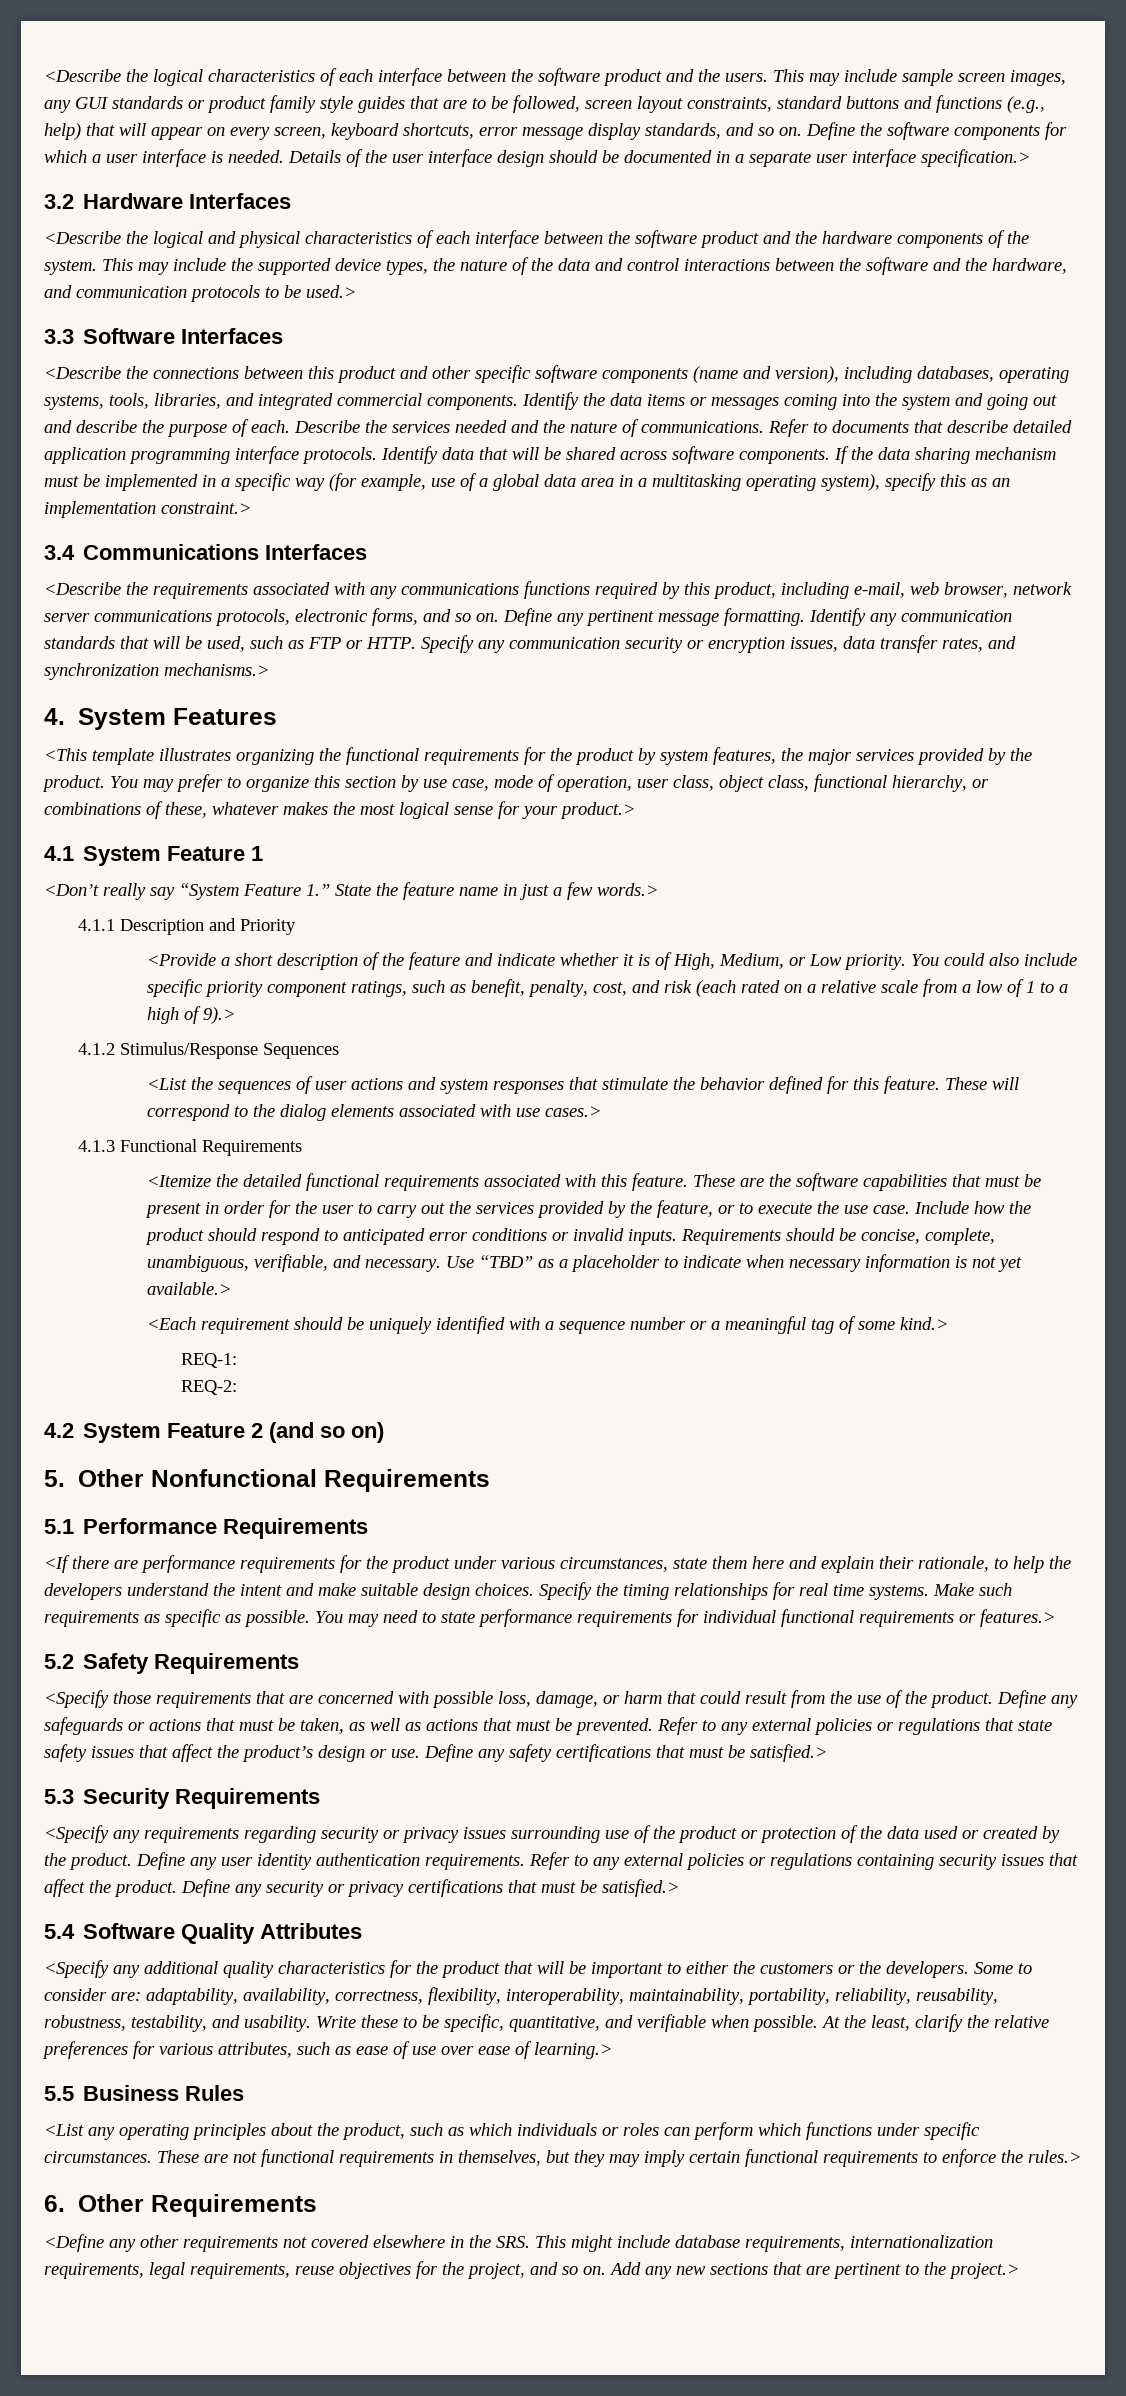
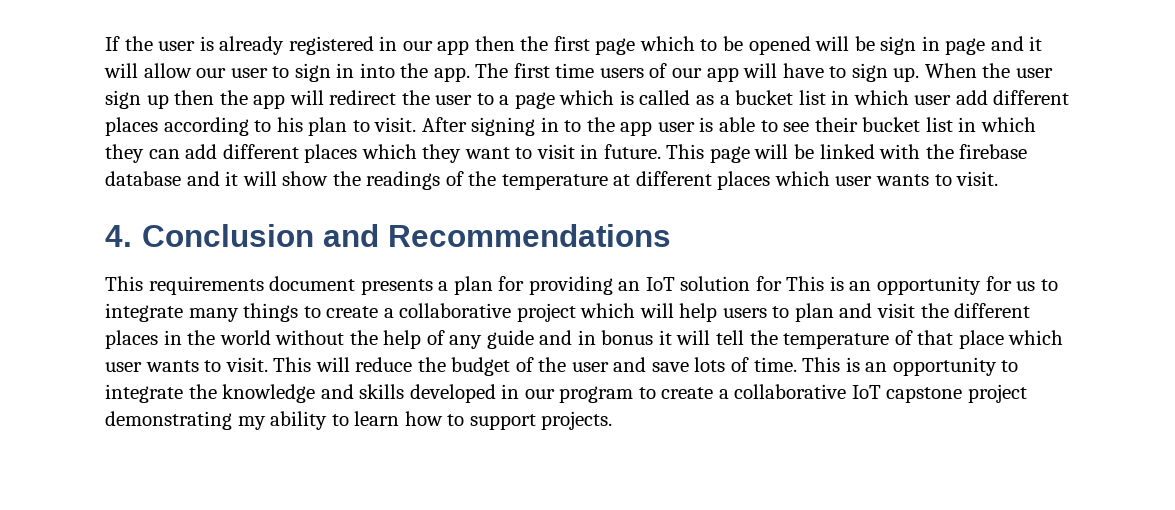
[44,68,1066,86] [44,95,1045,113] [44,122,1067,140] [44,149,1030,167] [44,193,292,209] [44,230,1029,248] [44,257,1067,275] [44,285,356,302] [44,328,284,344] [44,365,1069,383] [44,392,1057,410] [44,419,1072,437] [44,446,1056,464] [44,473,1010,491] [44,501,251,518] [44,544,368,560] [44,581,1072,599] [44,608,1012,626] [44,635,1016,653] [44,663,269,680] [44,708,278,730] [44,747,1032,765] [42,774,989,792] [44,801,635,819] [44,846,264,866] [44,882,658,900] [78,918,297,935] [147,952,1078,970] [147,979,1069,997] [147,1006,236,1024] [78,1042,340,1059] [147,1076,1020,1094] [147,1104,602,1121] [78,1139,303,1156] [147,1173,1042,1191] [145,1200,1032,1218] [145,1228,996,1245] [147,1254,1023,1272] [147,1282,232,1295] [147,1316,949,1334] [181,1353,238,1368] [181,1380,238,1395] [44,1422,385,1443] [44,1469,491,1492] [44,1518,369,1539] [44,1555,1071,1573] [44,1582,1012,1600] [44,1609,1055,1627] [44,1653,300,1674] [44,1690,1078,1708] [44,1717,1052,1735] [44,1744,827,1762] [44,1788,321,1809] [44,1825,1060,1843] [44,1852,1078,1870] [44,1879,679,1897] [44,1923,363,1944] [44,1960,1032,1978] [44,1987,998,2005] [44,2014,1049,2032] [42,2041,612,2059] [44,2085,245,2101] [44,2122,980,2140] [44,2149,1081,2167] [44,2194,318,2217] [44,2234,993,2252] [44,2261,1019,2279] <Describe the logical characteristics of each interface between the software product and the users. This may include sample screen images, any GUI standards or product family style guides that are to be followed, screen layout constraints, standard buttons and functions (e.g., help) that will appear on every screen, keyboard shortcuts, error message display standards, and so on. Define the software components for which a user interface is needed. Details of the user interface design should be documented in a separate user interface specification.> // 3.2 Hardware Interfaces // <Describe the logical and physical characteristics of each interface between the software product and the hardware components of the system. This may include the supported device types, the nature of the data and control interactions between the software and the hardware, and communication protocols to be used.> // 3.3 Software Interfaces // <Describe the connections between this product and other specific software components (name and version), including databases, operating systems, tools, libraries, and integrated commercial components. Identify the data items or messages coming into the system and going out and describe the purpose of each. Describe the services needed and the nature of communications. Refer to documents that describe detailed application programming interface protocols. Identify data that will be shared across software components. If the data sharing mechanism must be implemented in a specific way (for example, use of a global data area in a multitasking operating system), specify this as an implementation constraint.> // 3.4 Communications Interfaces // <Describe the requirements associated with any communications functions required by this product, including e-mail, web browser, network server communications protocols, electronic forms, and so on. Define any pertinent message formatting. Identify any communication standards that will be used, such as FTP or HTTP. Specify any communication security or encryption issues, data transfer rates, and synchronization mechanisms.> // 4. System Features // <This template illustrates organizing the functional requirements for the product by system features, the major services provided by the product. You may prefer to organize this section by use case, mode of operation, user class, object class, functional hierarchy, or combinations of these, whatever makes the most logical sense for your product.> // 4.1 System Feature 1 // <Don’t really say “System Feature 1.” State the feature name in just a few words.> // 4.1.1 Description and Priority // <Provide a short description of the feature and indicate whether it is of High, Medium, or Low priority. You could also include specific priority component ratings, such as benefit, penalty, cost, and risk (each rated on a relative scale from a low of 1 to a high of 9).> // 4.1.2 Stimulus/Response Sequences // <List the sequences of user actions and system responses that stimulate the behavior defined for this feature. These will correspond to the dialog elements associated with use cases.> // 4.1.3 Functional Requirements // <Itemize the detailed functional requirements associated with this feature. These are the software capabilities that must be present in order for the user to carry out the services provided by the feature, or to execute the use case. Include how the product should respond to anticipated error conditions or invalid inputs. Requirements should be concise, complete, unambiguous, verifiable, and necessary. Use “TBD” as a placeholder to indicate when necessary information is not yet available.> // <Each requirement should be uniquely identified with a sequence number or a meaningful tag of some kind.> // REQ-1: // REQ-2: // 4.2 System Feature 2 (and so on) // 5. Other Nonfunctional Requirements // 5.1 Performance Requirements // <If there are performance requirements for the product under various circumstances, state them here and explain their rationale, to help the developers understand the intent and make suitable design choices. Specify the timing relationships for real time systems. Make such requirements as specific as possible. You may need to state performance requirements for individual functional requirements or features.> // 5.2 Safety Requirements // <Specify those requirements that are concerned with possible loss, damage, or harm that could result from the use of the product. Define any safeguards or actions that must be taken, as well as actions that must be prevented. Refer to any external policies or regulations that state safety issues that affect the product’s design or use. Define any safety certifications that must be satisfied.> // 5.3 Security Requirements // <Specify any requirements regarding security or privacy issues surrounding use of the product or protection of the data used or created by the product. Define any user identity authentication requirements. Refer to any external policies or regulations containing security issues that affect the product. Define any security or privacy certifications that must be satisfied.> // 5.4 Software Quality Attributes // <Specify any additional quality characteristics for the product that will be important to either the customers or the developers. Some to consider are: adaptability, availability, correctness, flexibility, interoperability, maintainability, portability, reliability, reusability, robustness, testability, and usability. Write these to be specific, quantitative, and verifiable when possible. At the least, clarify the relative preferences for various attributes, such as ease of use over ease of learning.> // 5.5 Business Rules // <List any operating principles about the product, such as which individuals or roles can perform which functions under specific circumstances. These are not functional requirements in themselves, but they may imply certain functional requirements to enforce the rules.> // 6. Other Requirements // <Define any other requirements not covered elsewhere in the SRS. This might include database requirements, internationalization requirements, legal requirements, reuse objectives for the project, and so on. Add any new sections that are pertinent to the project.> -> [105,36,1043,55] [104,63,1053,82] [105,90,1070,109] [105,117,1036,136] [105,144,1028,163] [105,171,999,190] [105,224,672,247] [105,276,1058,295] [105,303,1031,322] [105,330,1064,349] [105,357,1019,376] [105,384,1028,403] [105,411,613,430] If the user is already registered in our app then the first page which to be opened will be sign in page and it will allow our user to sign in into the app. The first time users of our app will have to sign up. When the user sign up then the app will redirect the user to a page which is called as a bucket list in which user add different places according to his plan to visit. After signing in to the app user is able to see their bucket list in which they can add different places which they want to visit in future. This page will be linked with the firebase database and it will show the readings of the temperature at different places which user wants to visit. // 4. Conclusion and Recommendations // This requirements document presents a plan for providing an IoT solution for This is an opportunity for us to integrate many things to create a collaborative project which will help users to plan and visit the different places in the world without the help of any guide and in bonus it will tell the temperature of that place which user wants to visit. This will reduce the budget of the user and save lots of time. This is an opportunity to integrate the knowledge and skills developed in our program to create a collaborative IoT capstone project demonstrating my ability to learn how to support projects.

